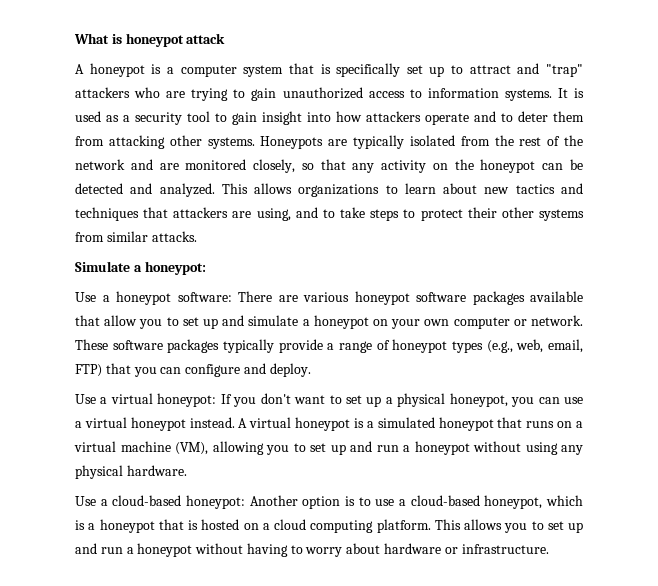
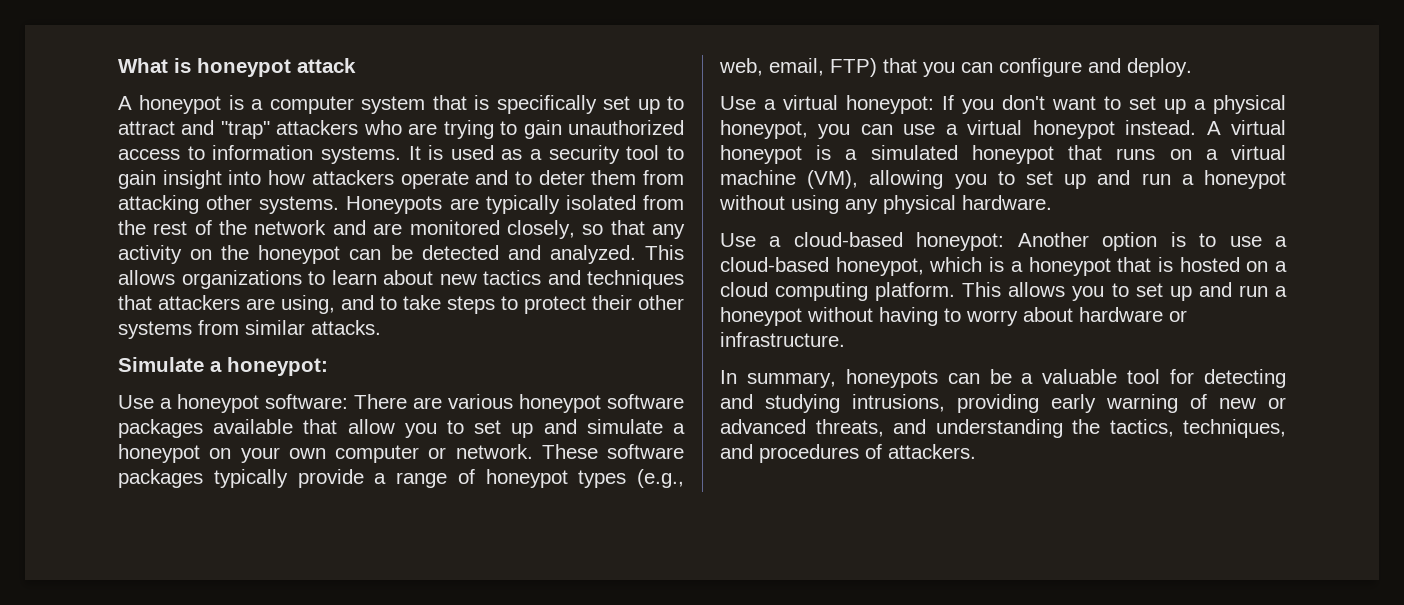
(549, 549) none -> [720,369,1286,388] [720,394,1286,413] [720,419,1286,438] [720,444,976,463] // In summary, honeypots can be a valuable tool for detecting and studying intrusions, providing early warning of new or advanced threats, and understanding the tactics, techniques, and procedures of attackers.

